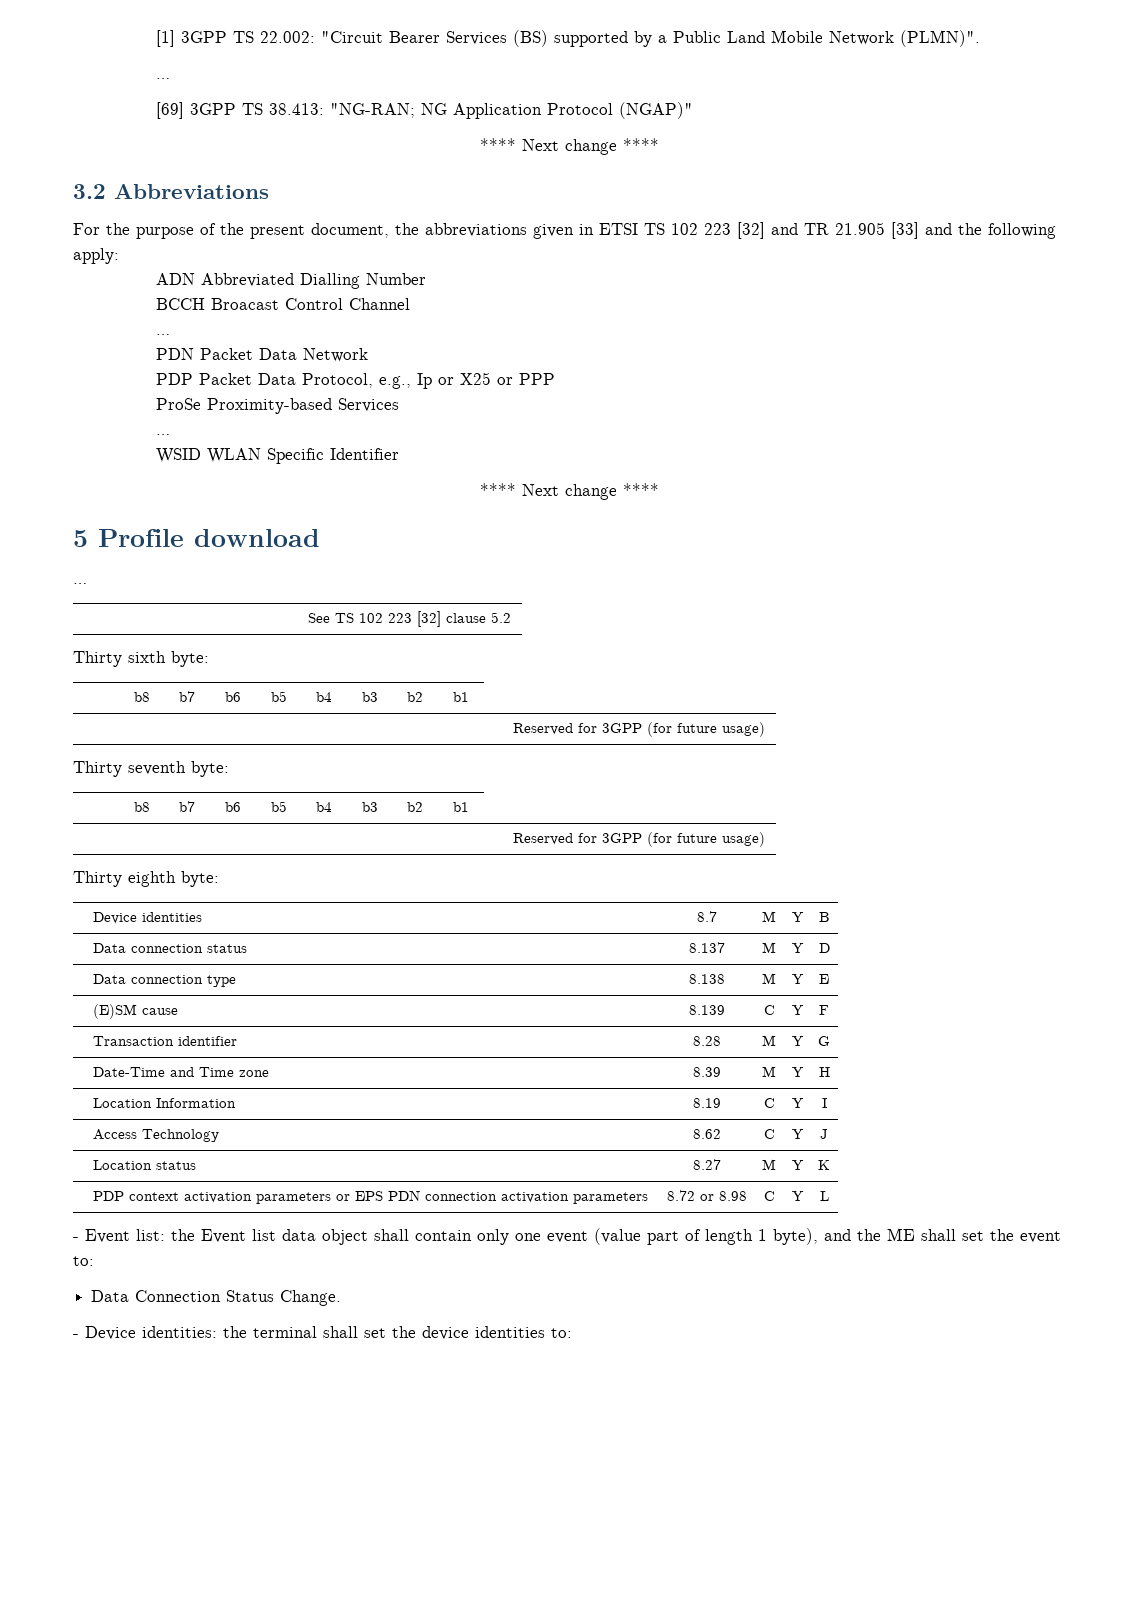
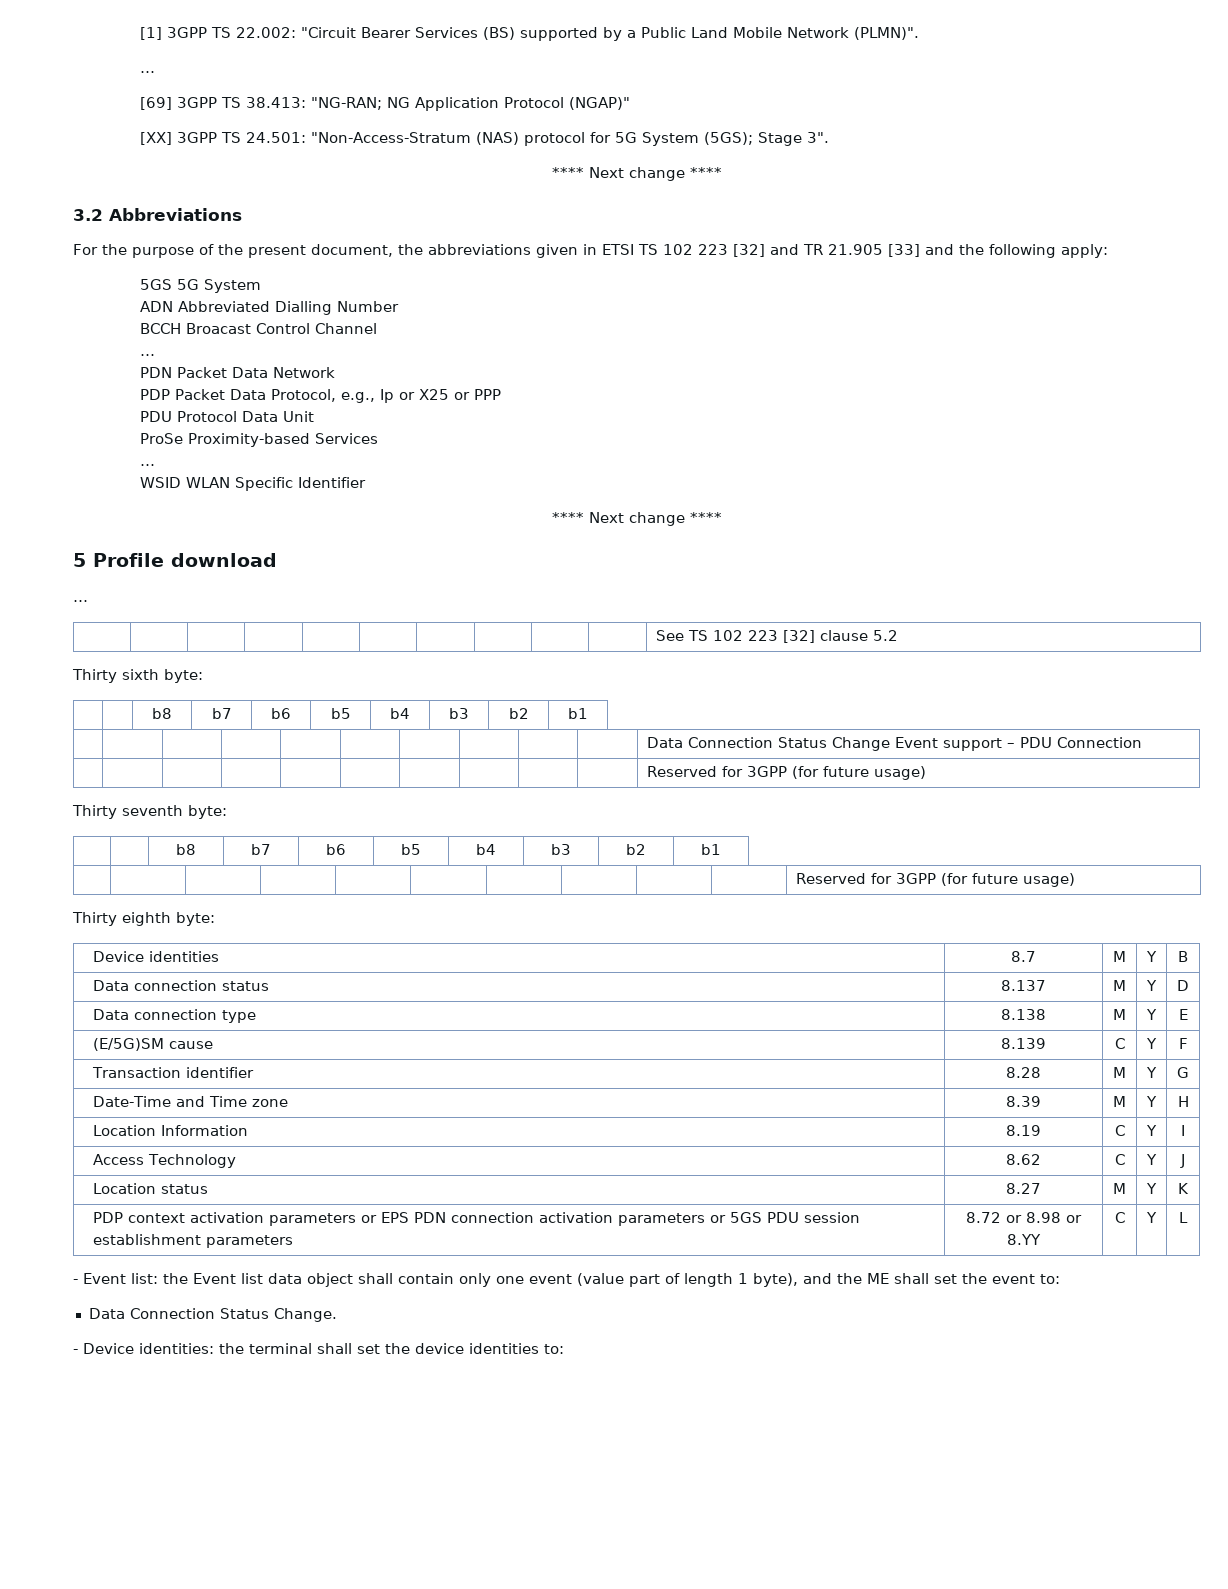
(693, 110) none -> [140,132,830,146] // [XX] 3GPP TS 24.501: "Non-Access-Stratum (NAS) protocol for 5G System (5GS); Stage 3".
(119, 256) none -> [140,279,262,293] // 5GS 5G System
(555, 379) none -> [140,411,315,422] // PDU Protocol Data Unit
(469, 697) none -> [647,737,1143,751] // | | | | | | | | | | Data Connection Status Change Event support – PDU Connection
[92,1004,137,1019] (E)SM -> [93,1038,165,1051] (E/5G)SM
(648, 1198) none -> [710,1212,861,1223] [93,1234,294,1248] or 5GS PDU session establishment parameters
(747, 1196) none -> [1066,1215,1082,1223] [1007,1234,1041,1245] or 8.YY

